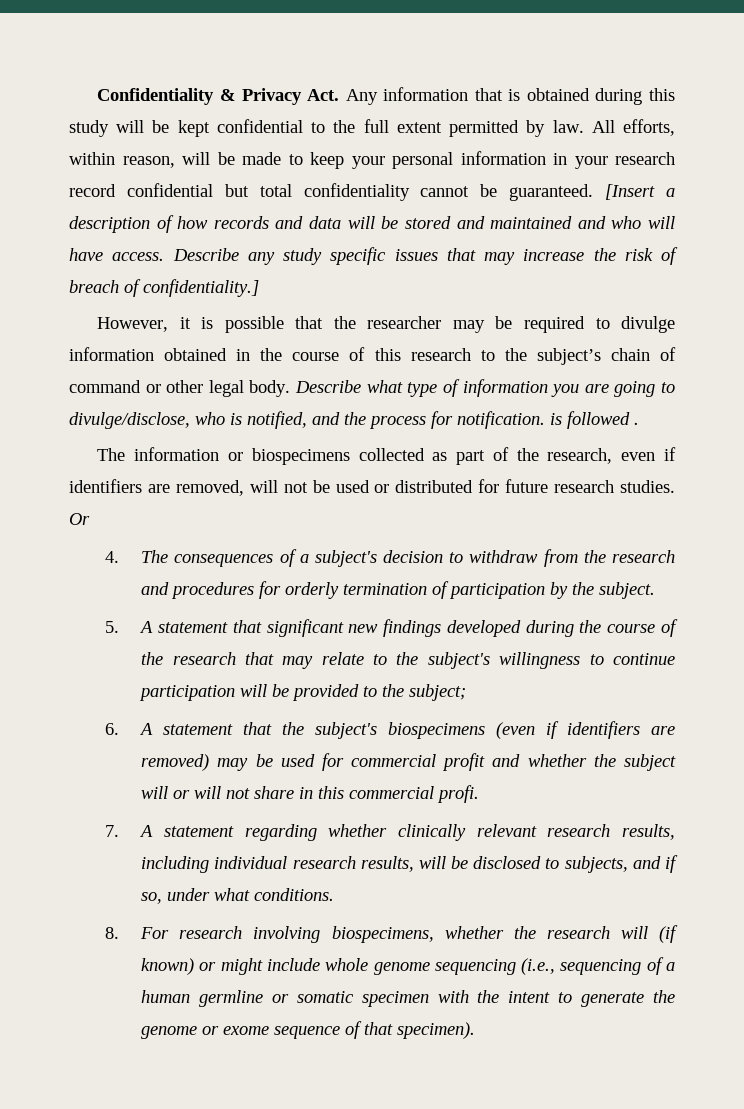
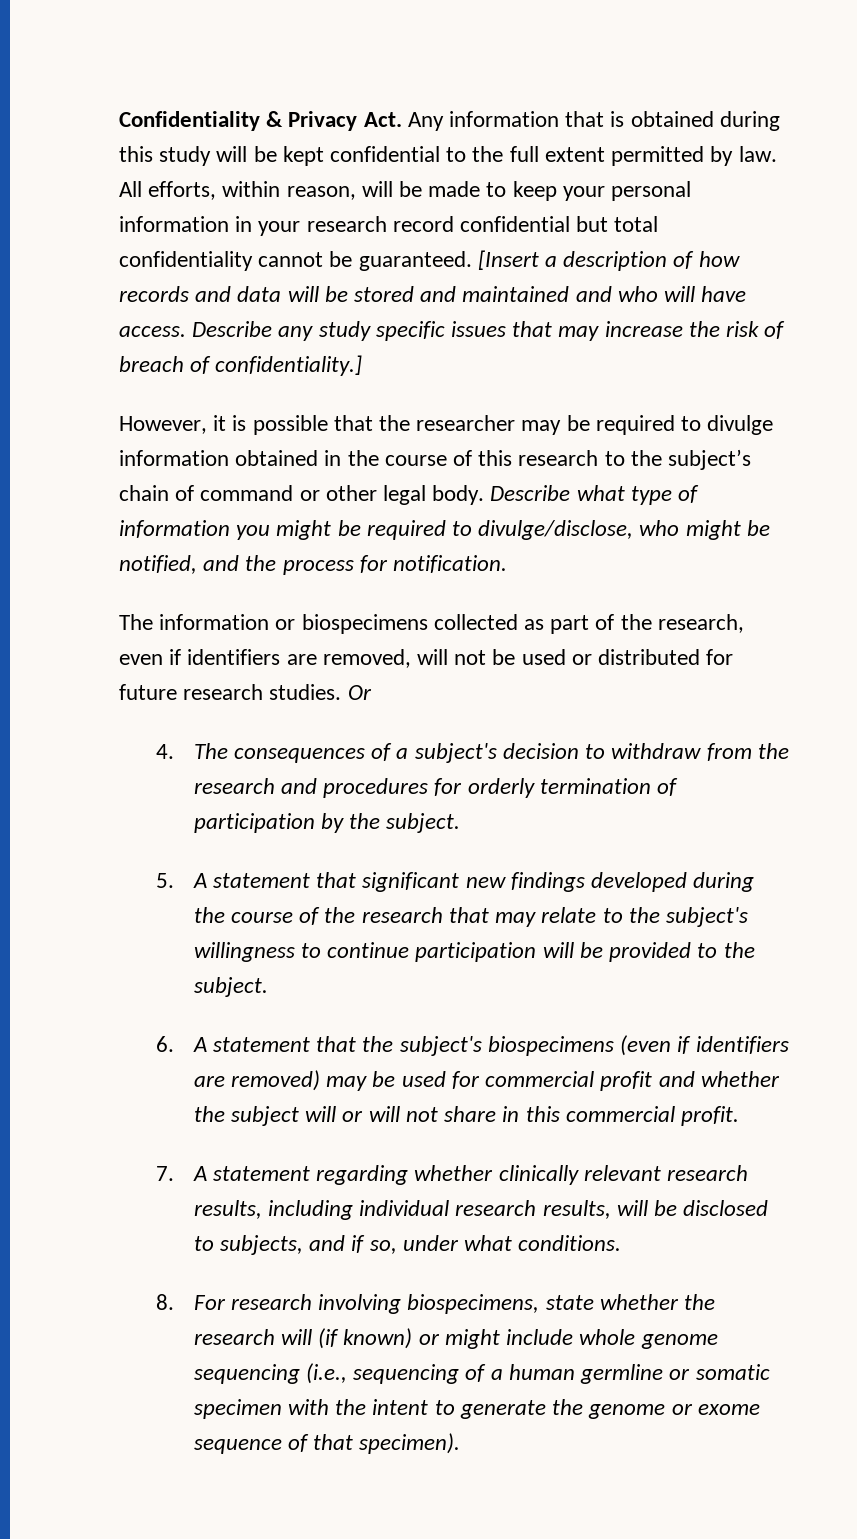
[584,381,656,397] are going -> [276,520,446,540] might be required
[230,413,242,425] is -> [685,520,770,540] might be
[550,411,639,429] is followed . -> (508, 564) none
[409,684,467,701] subject; -> [193,977,268,997] subject.
[437,785,480,803] profi. -> [680,1106,739,1126] profit.
(434, 934) none -> [545,1295,594,1310] state

